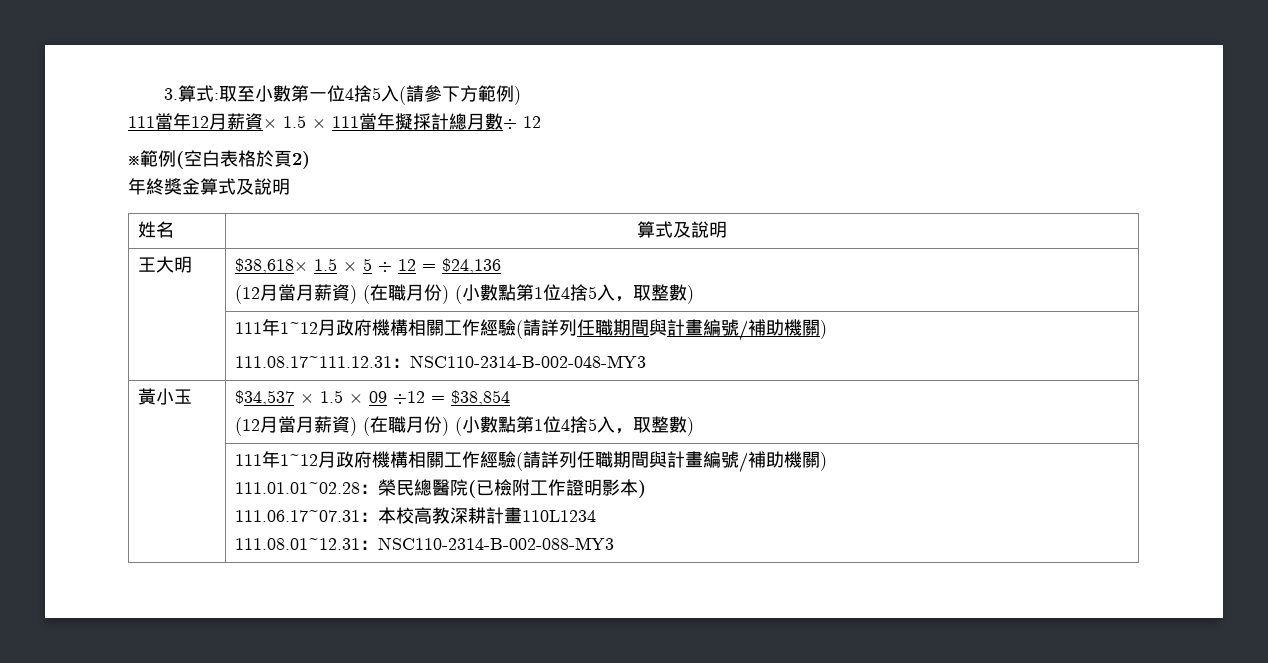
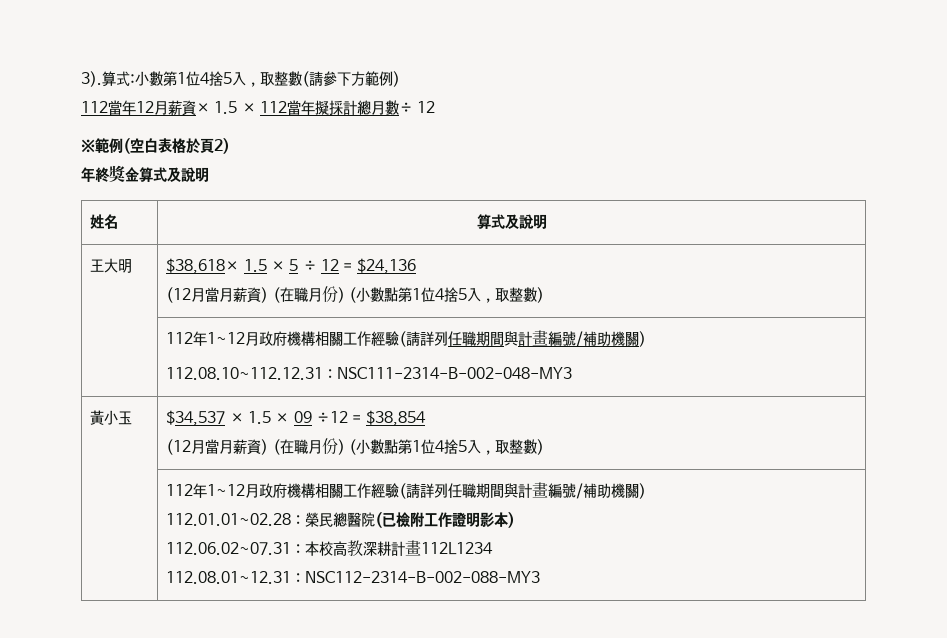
[163,88,178,100] 3. -> [81,71,102,87] 3).
[218,85,399,102] 取至小數第一位4捨5入 -> [135,71,302,87] 小數第1位4捨5入，取整數
[128,116,155,128] 111 -> [81,101,108,113] 112
[332,116,359,128] 111 -> [259,101,287,113] 112
[234,322,262,334] 111 -> [166,332,194,344] 112
[234,355,646,368] 111.08.17~111.12.31：NSC110-2314-B-002-048-MY3 -> [166,367,573,380] 112.08.10~112.12.31：NSC111-2314-B-002-048-MY3
[234,454,262,466] 111 -> [166,484,194,496] 112
[234,482,360,494] 111.01.01~02.28 -> [166,513,292,526] 112.01.01~02.28
[234,510,360,522] 111.06.17~07.31 -> [166,542,292,555] 112.06.02~07.31
[521,510,596,522] [234,537,614,550] 110L1234 // 111.08.01~12.31：NSC110-2314-B-002-088-MY3 -> [421,542,494,555] [166,571,541,584] 112L1234 // 112.08.01~12.31：NSC112-2314-B-002-088-MY3

